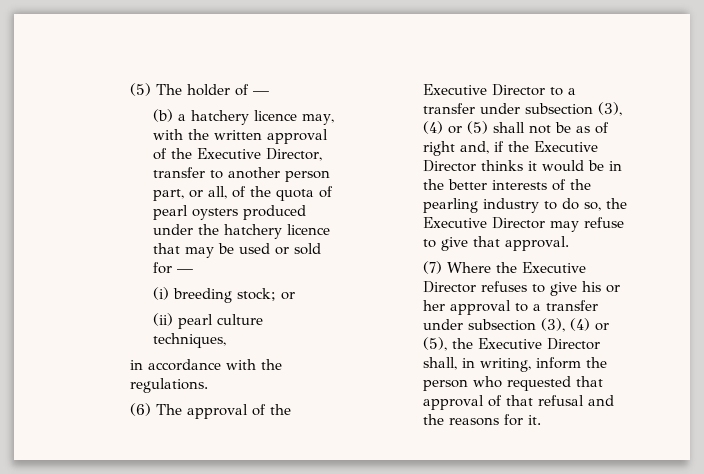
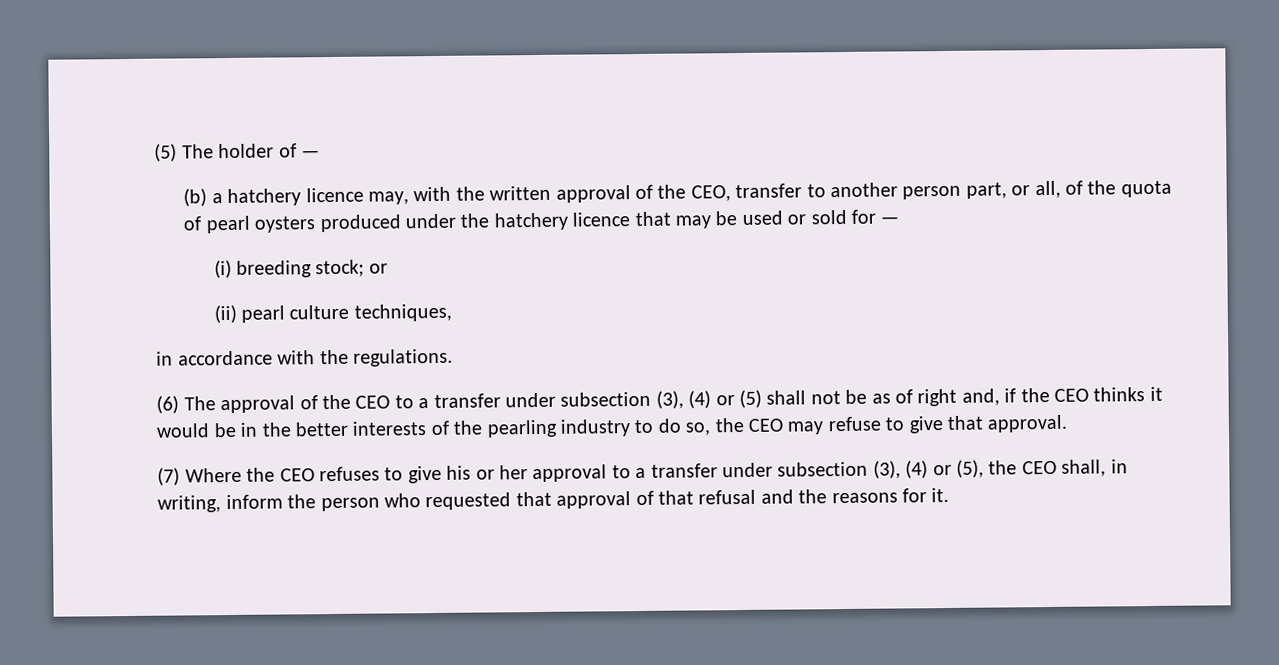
[196,148,322,161] Executive Director, -> [690,185,731,202] CEO,
[423,84,546,96] Executive Director -> [355,395,391,409] CEO
[534,141,599,152] [423,160,477,172] Executive Director -> [1053,388,1089,402] CEO
[423,217,546,229] Executive Director -> [747,418,783,432] CEO
[522,262,587,273] [423,281,477,293] Executive Director -> [279,468,315,482] CEO
[478,338,601,350] Executive Director -> [1021,460,1057,475] CEO

